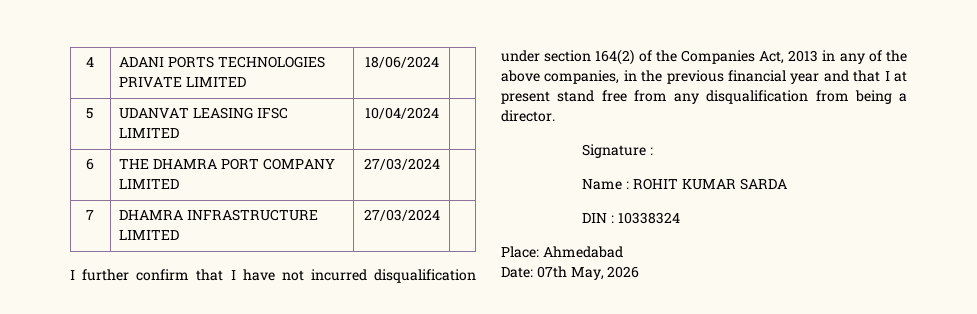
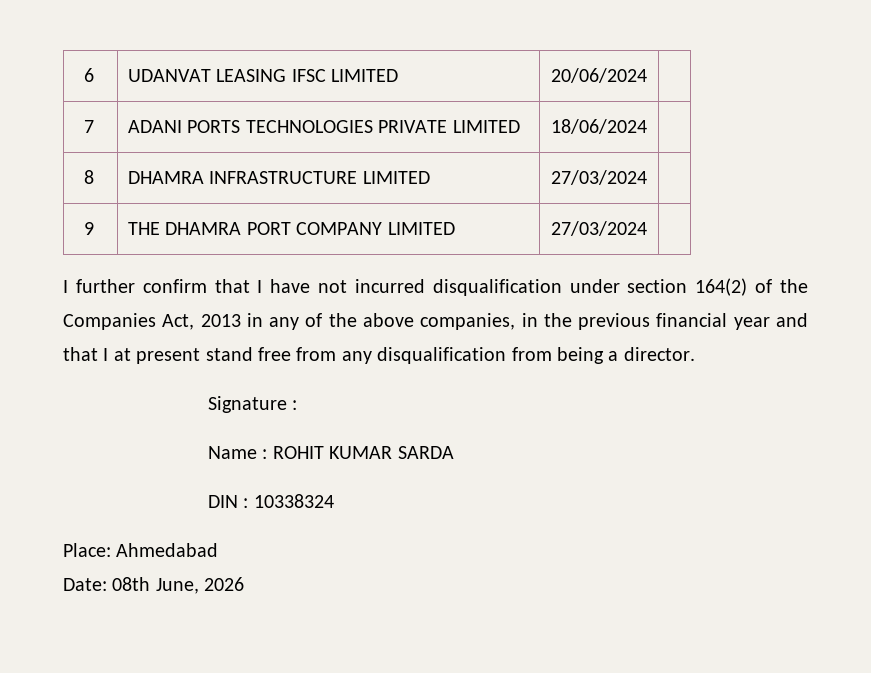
[86,57,95,67] 4 -> [83,68,94,82] [128,69,399,82] [551,68,647,83] [83,120,94,133] 6 | UDANVAT LEASING IFSC LIMITED | 20/06/2024 | // 7
[86,108,94,119] [119,107,288,119] [119,128,180,138] [364,107,439,119] [86,158,95,170] 5 | UDANVAT LEASING IFSC LIMITED | 10/04/2024 | // 6 -> [83,170,94,184] [128,171,430,184] [551,170,647,185] [83,222,94,235] 8 | DHAMRA INFRASTRUCTURE LIMITED | 27/03/2024 | // 9
[86,210,95,220] [119,209,319,221] [119,230,180,240] [363,209,440,221] // 7 | DHAMRA INFRASTRUCTURE LIMITED | 27/03/2024 | -> (647, 228) none
[536,266,604,280] 07th May, -> [112,577,199,594] 08th June,

